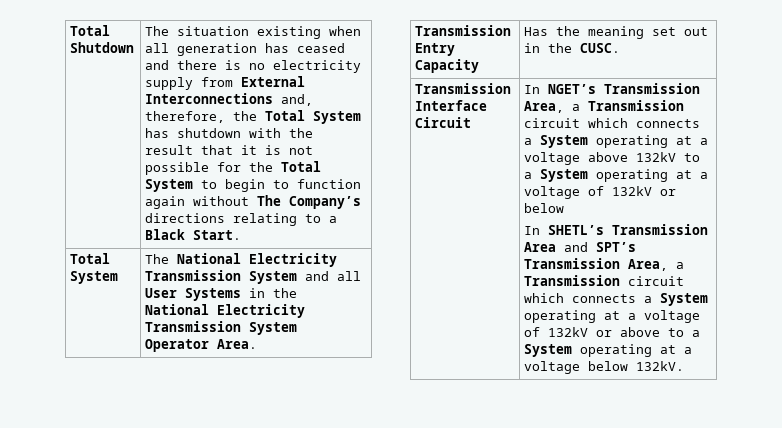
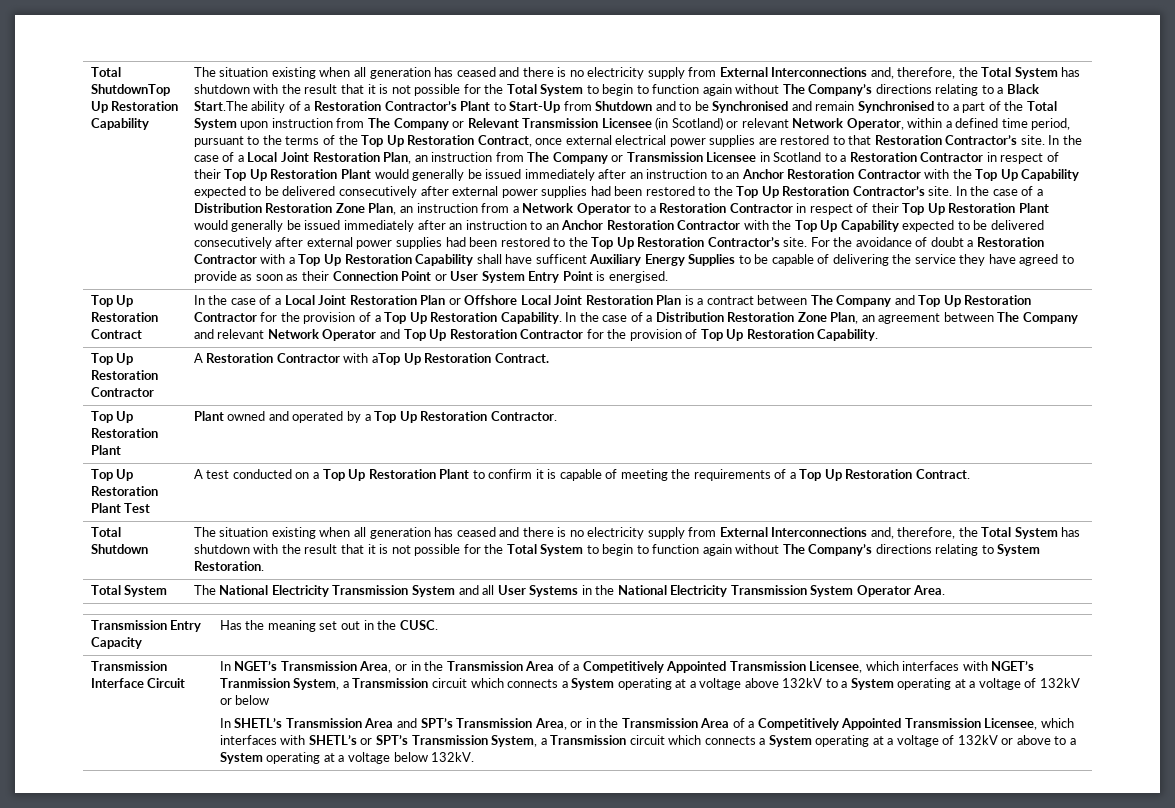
[70,25,111,36] Total -> [90,67,121,77] [90,84,170,96] [90,101,179,113] [90,118,149,130] [193,67,1081,79] [193,84,1039,96] [193,101,1057,113] [193,117,1071,130] [193,135,1082,147] [193,152,1059,164] [193,169,1080,181] [193,186,1043,198] [193,203,1049,215] [193,220,1044,232] [193,237,1044,249] [193,254,1074,266] [193,271,668,283] [90,295,134,307] [90,312,158,322] [90,329,142,339] [193,295,1032,307] [193,312,1078,324] [193,329,879,341] [90,353,134,365] [90,370,158,380] [90,387,154,397] [193,353,549,365] [90,411,134,423] [90,428,158,438] [90,445,121,455] [193,411,557,423] [90,469,134,481] [90,486,158,496] [90,503,151,513] [193,469,970,481] [90,527,121,537] Total ShutdownTop Up Restoration Capability | The situation existing when all generation has ceased and there is no electricity supply from External Interconnections and, therefore, the Total System has shutdown with the result that it is not possible for the Total System to begin to function again without The Company’s directions relating to a Black Start.The ability of a Restoration Contractor’s Plant to Start-Up from Shutdown and to be Synchronised and remain Synchronised to a part of the Total System upon instruction from The Company or Relevant Transmission Licensee (in Scotland) or relevant Network Operator, within a defined time period, pursuant to the terms of the Top Up Restoration Contract, once external electrical power supplies are restored to that Restoration Contractor’s site. In the case of a Local Joint Restoration Plan, an instruction from The Company or Transmission Licensee in Scotland to a Restoration Contractor in respect of their Top Up Restoration Plant would generally be issued immediately after an instruction to an Anchor Restoration Contractor with the Top Up Capability expected to be delivered consecutively after external power supplies had been restored to the Top Up Restoration Contractor’s site. In the case of a Distribution Restoration Zone Plan, an instruction from a Network Operator to a Restoration Contractor in respect of their Top Up Restoration Plant would generally be issued immediately after an instruction to an Anchor Restoration Contractor with the Top Up Capability expected to be delivered consecutively after external power supplies had been restored to the Top Up Restoration Contractor’s site. For the avoidance of doubt a Restoration Contractor with a Top Up Restoration Capability shall have sufficent Auxiliary Energy Supplies to be capable of delivering the service they have agreed to provide as soon as their Connection Point or User System Entry Point is energised. // Top Up Restoration Contract | In the case of a Local Joint Restoration Plan or Offshore Local Joint Restoration Plan is a contract between The Company and Top Up Restoration Contractor for the provision of a Top Up Restoration Capability. In the case of a Distribution Restoration Zone Plan, an agreement between The Company and relevant Network Operator and Top Up Restoration Contractor for the provision of Top Up Restoration Capability. // Top Up Restoration Contractor | A Restoration Contractor with aTop Up Restoration Contract. // Top Up Restoration Plant | Plant owned and operated by a Top Up Restoration Contractor. // Top Up Restoration Plant Test | A test conducted on a Top Up Restoration Plant to confirm it is capable of meeting the requirements of a Top Up Restoration Contract. // Total
[329,216,338,223] [145,229,242,240] a Black Start. -> [997,544,1041,556] [193,561,264,571] System Restoration.
(565, 107) none -> [394,661,1035,673] [219,678,340,690] or in the Transmission Area of a Competitively Appointed Transmission Licensee, which interfaces with NGET’s Tranmission System,
(669, 265) none -> [570,718,1074,730] [219,735,538,747] or in the Transmission Area of a Competitively Appointed Transmission Licensee, which interfaces with SHETL’s or SPT’s Transmission System,

